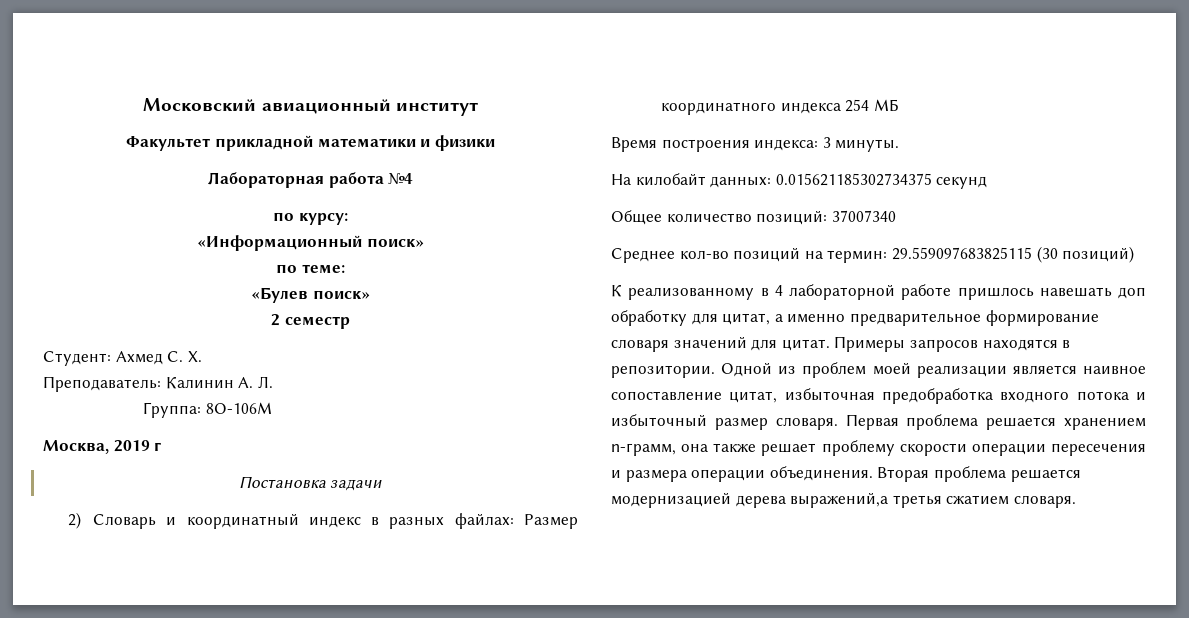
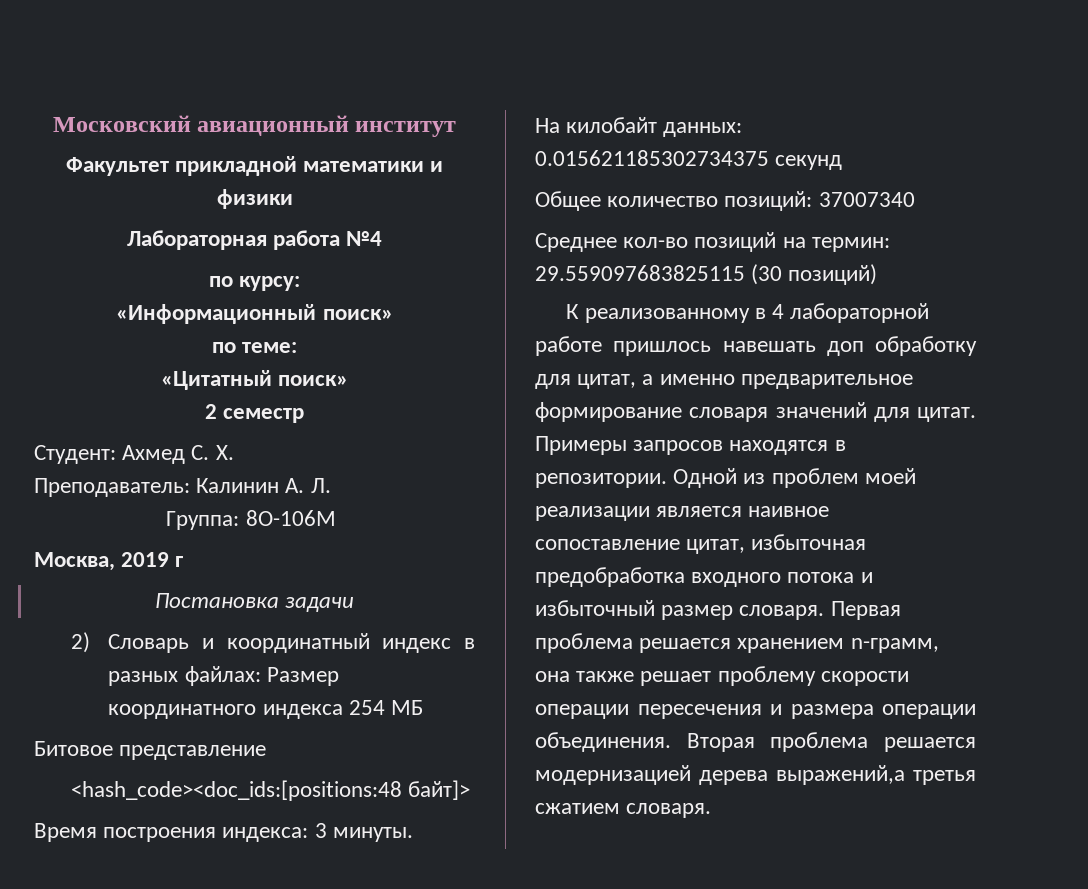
[251,287,309,303] «Булев -> [160,370,272,390] «Цитатный
(899, 105) none -> [34,741,267,760] [71,780,471,801] // Битовое представление // <hash_code><doc_ids:[positions:48 байт]>

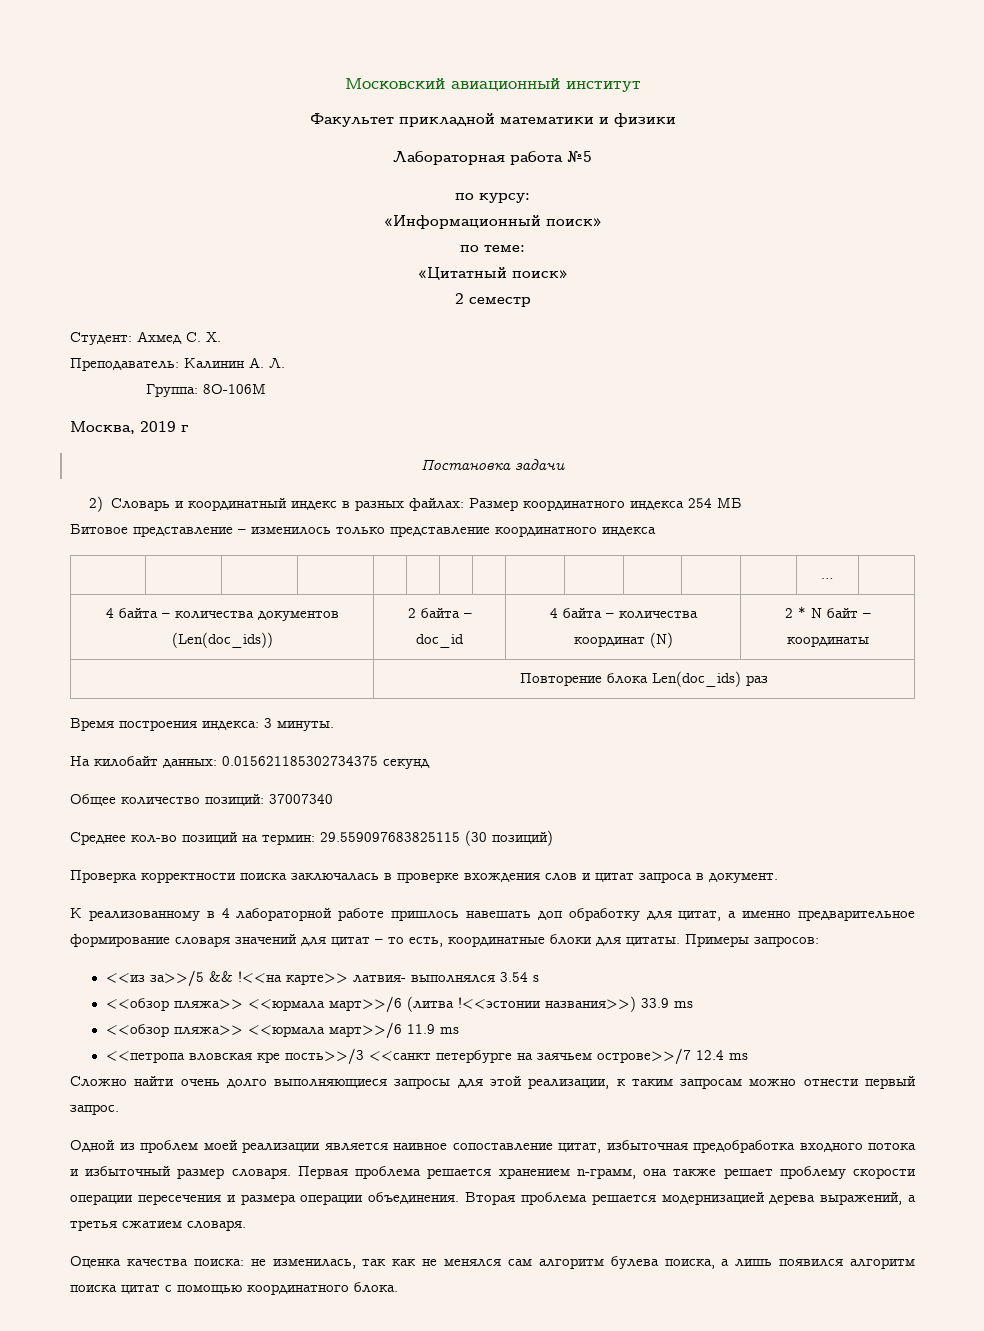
[346,231,383,246] №4 -> [567,150,592,163] №5
[71,780,471,801] // <hash_code><doc_ids:[positions:48 байт]> -> [238,526,656,537] [821,578,834,579] [105,608,339,621] [171,632,273,648] [407,608,472,618] [416,634,464,648] [549,608,698,619] [573,632,673,648] [784,606,871,618] [786,636,869,647] [520,671,768,687] – изменилось только представление координатного индекса // | | | | | | | | | | | | | … | // 4 байта – количества документов (Len(doc_ids)) | 2 байта – doc_id | 4 байта – количества координат (N) | 2 * N байт – координаты // | Повторение блока Len(doc_ids) раз
(878, 274) none -> [70,870,778,883] // Проверка корректности поиска заключалась в проверке вхождения слов и цитат запроса в документ.
[917,407,976,422] [535,436,846,455] [535,473,667,488] цитат. Примеры запросов находятся в репозитории. -> [331,934,819,947] [105,970,539,987] [105,996,693,1013] [105,1022,459,1039] [105,1048,748,1065] [70,1076,917,1089] [70,1104,119,1115] цитат – то есть, координатные блоки для цитаты. Примеры запросов: // <<из за>>/5 && !<<на карте>> латвия- выполнялся 3.54 s // <<обзор пляжа>> <<юрмала март>>/6 (литва !<<эстонии названия>>) 33.9 ms // <<обзор пляжа>> <<юрмала март>>/6 11.9 ms // <<петропа вловская кре пость>>/3 <<санкт петербурге на заячьем острове>>/7 12.4 ms // Сложно найти очень долго выполняющиеся запросы для этой реализации, к таким запросам можно отнести первый запрос. //
[776,765,905,785] выражений,а -> [820,1192,917,1205] выражений, а
(712, 810) none -> [70,1256,915,1269] [70,1282,398,1295] // Оценка качества поиска: не изменилась, так как не менялся сам алгоритм булева поиска, а лишь появился алгоритм поиска цитат с помощью координатного блока.

